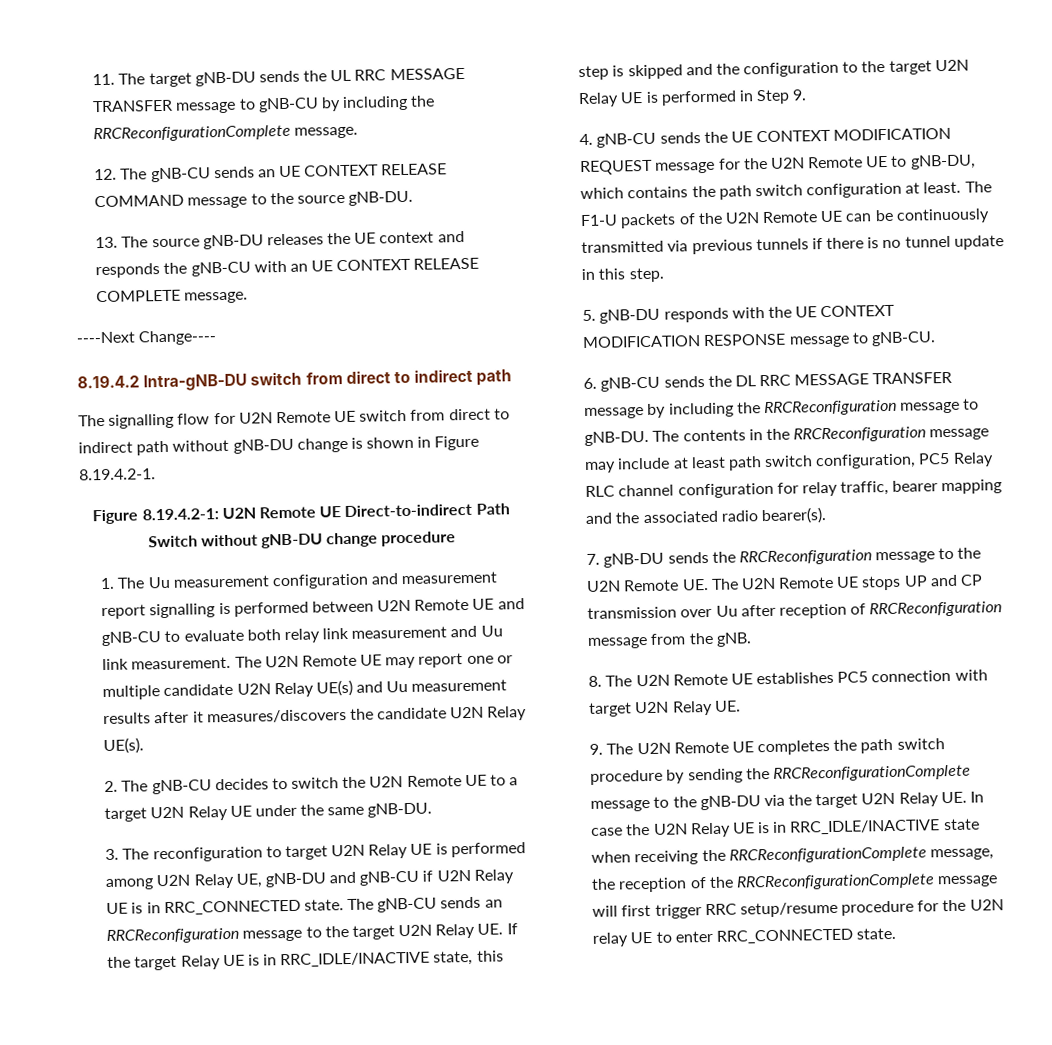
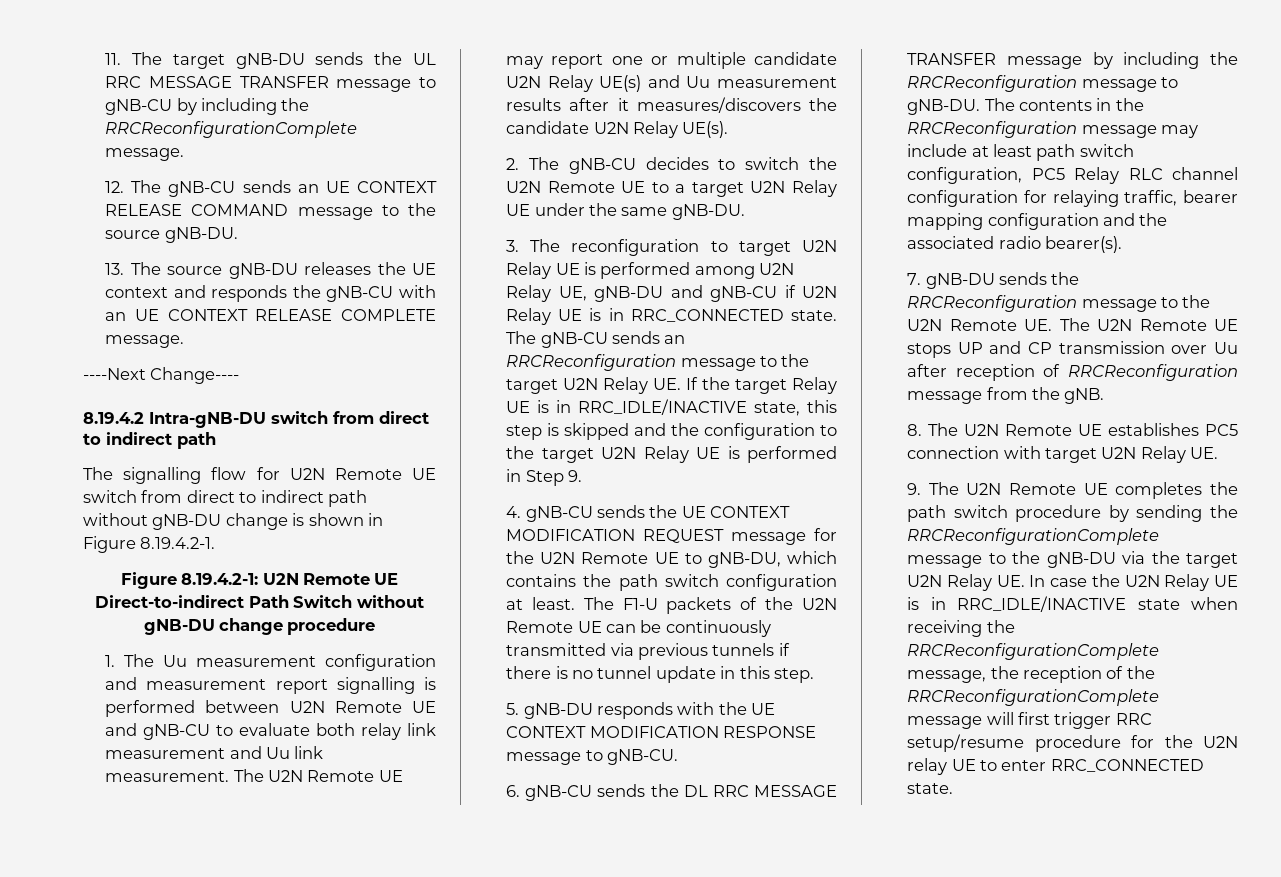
[801,481,838,497] relay -> [1052,190,1119,207] relaying
(1003, 487) none -> [987,213,1099,230] configuration

